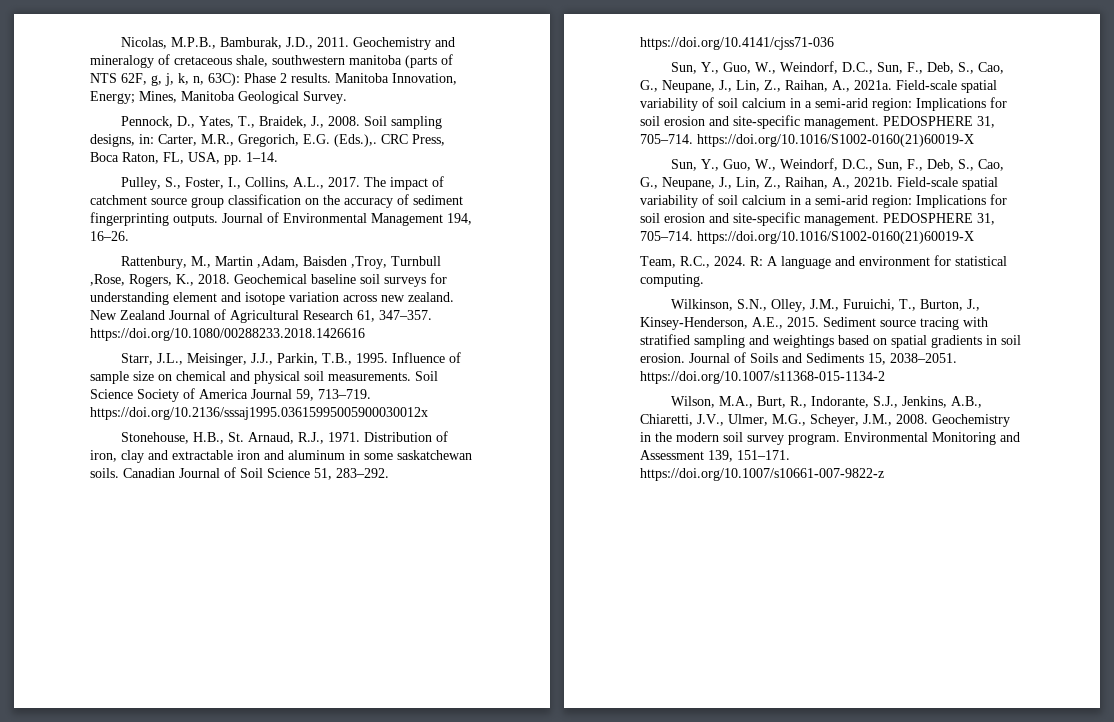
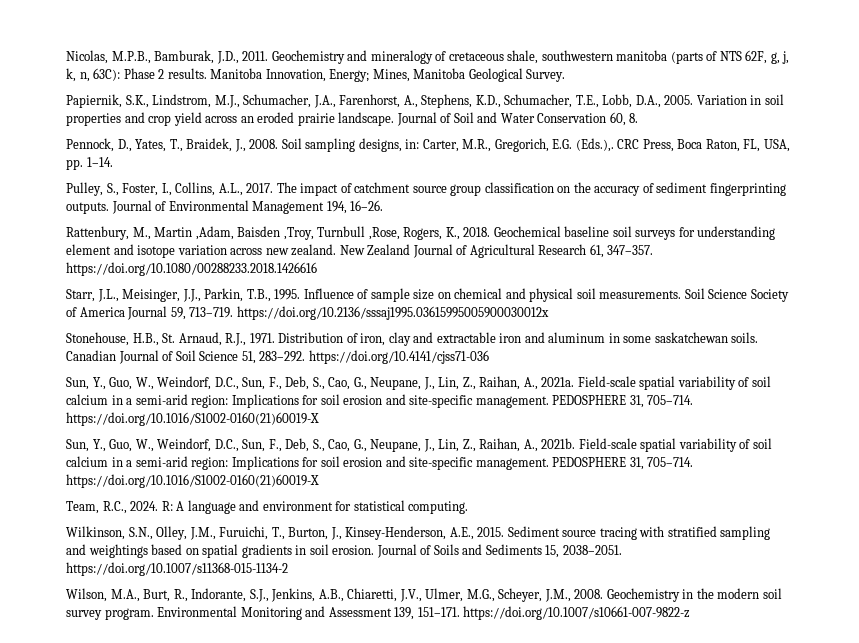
(347, 97) none -> [66,94,784,108] [66,112,639,126] // Papiernik, S.K., Lindstrom, M.J., Schumacher, J.A., Farenhorst, A., Stephens, K.D., Schumacher, T.E., Lobb, D.A., 2005. Variation in soil properties and crop yield across an eroded prairie landscape. Journal of Soil and Water Conservation 60, 8.

